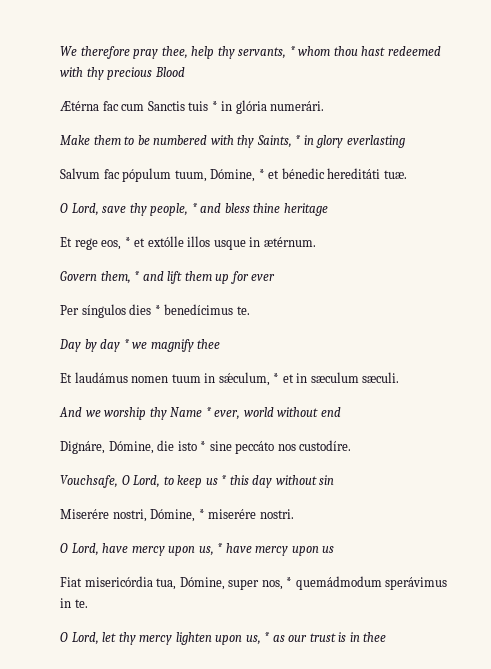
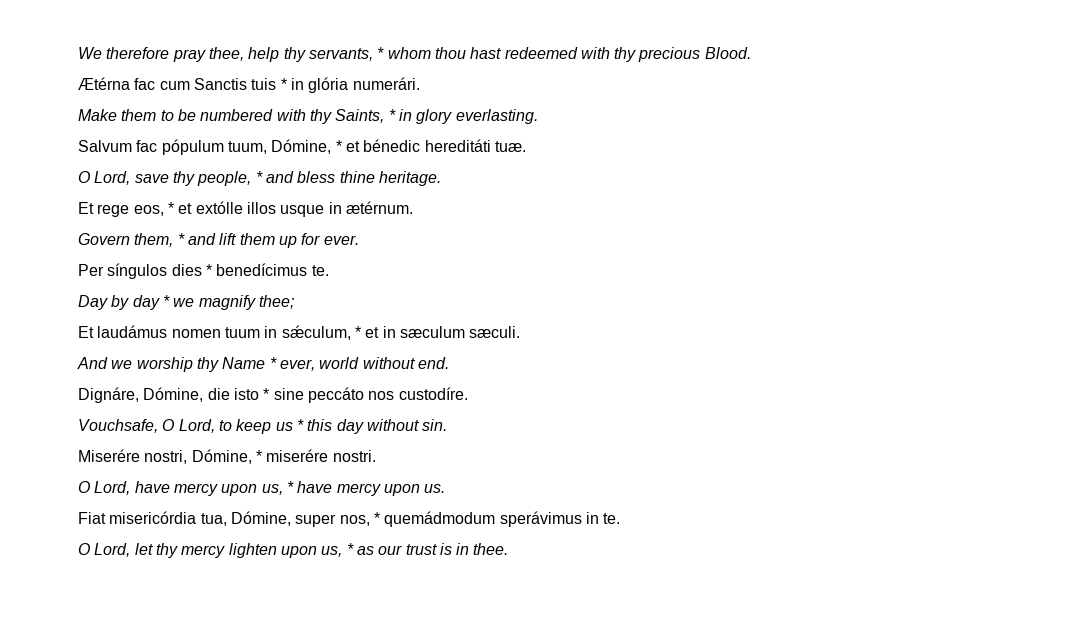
[154,67,185,77] Blood -> [704,47,751,59] Blood.
[346,135,405,148] everlasting -> [455,109,538,124] everlasting.
[283,203,328,216] heritage -> [378,171,441,186] heritage.
[251,274,276,281] ever -> [323,235,359,245] ever.
[197,339,221,349] thee -> [258,295,294,309] thee;
[320,407,341,417] end -> [417,357,449,369] end.
[319,475,335,485] sin -> [422,419,448,431] sin.
[322,546,335,553] us -> [424,484,446,493] us.
[363,632,387,642] thee -> [473,543,509,555] thee.

